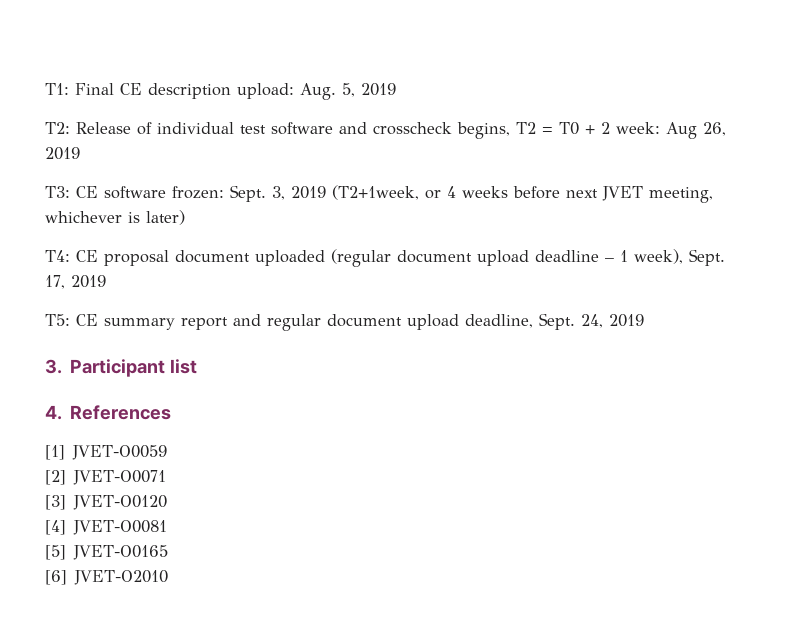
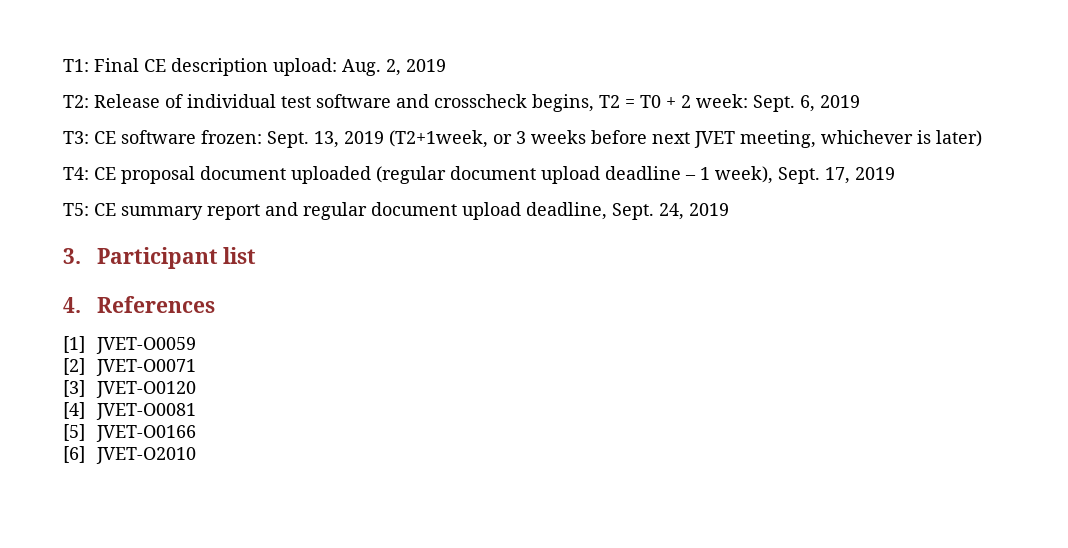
[342,83,355,97] 5, -> [386,59,401,76] 2,
[666,122,726,139] Aug 26, -> [753,95,815,112] Sept. 6,
[272,186,285,200] 3, -> [314,131,339,148] 13,
[447,186,456,198] 4 -> [516,131,526,144] 3
[73,545,169,560] JVET-O0165 -> [95,425,196,442] JVET-O0166

